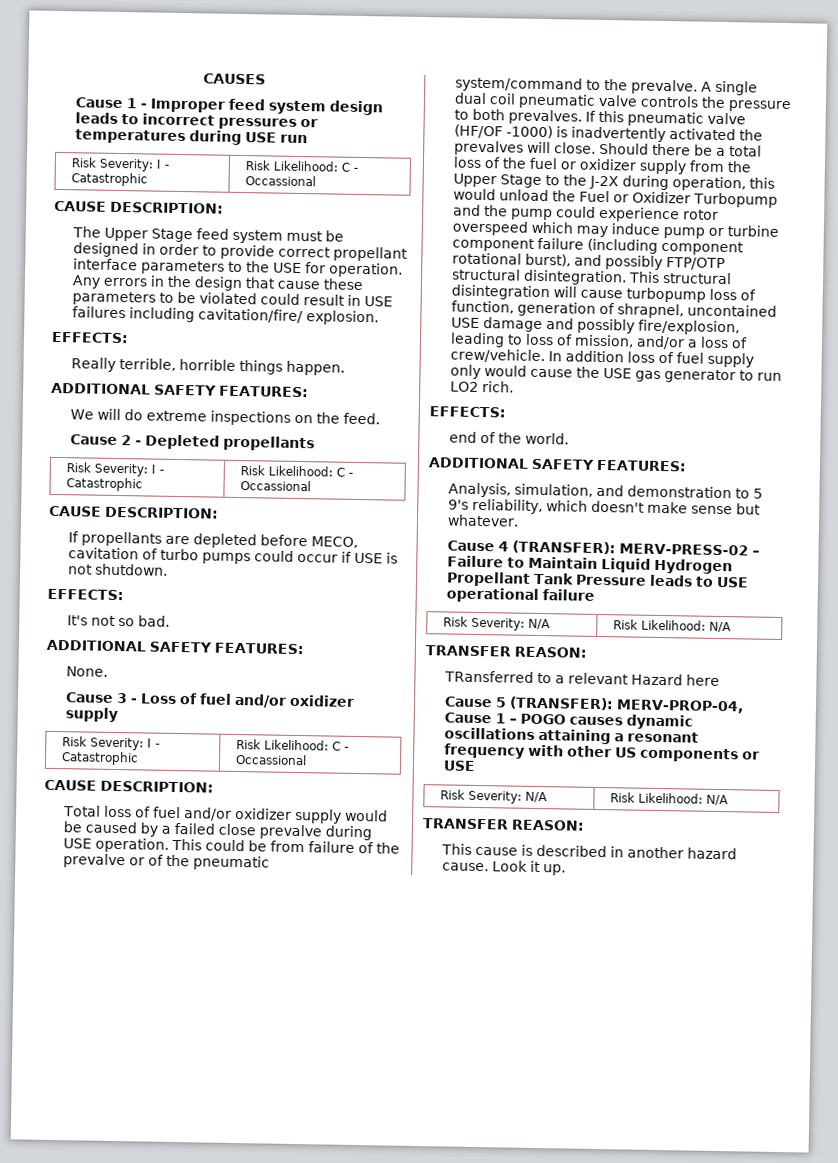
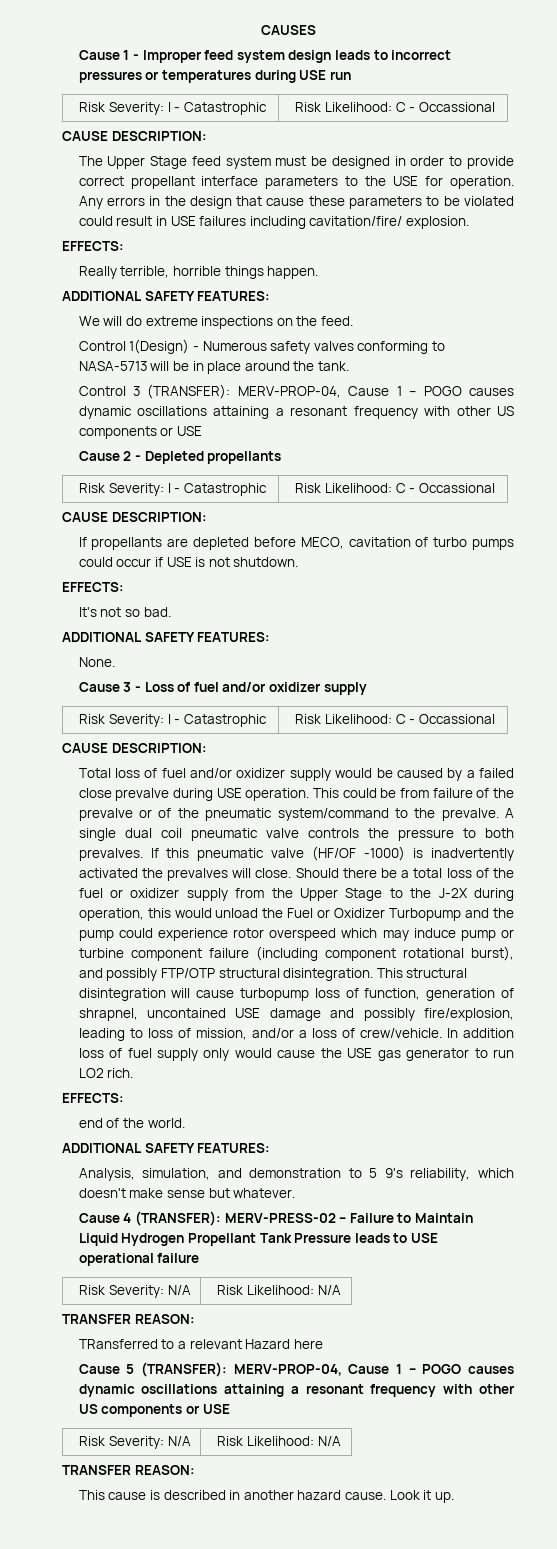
(380, 418) none -> [78,339,446,354] [78,361,350,374] [78,384,514,399] [78,406,514,419] [78,426,202,439] // Control 1(Design) - Numerous safety valves conforming to NASA-5713 will be in place around the tank. // Control 3 (TRANSFER): MERV-PROP-04, Cause 1 – POGO causes dynamic oscillations attaining a resonant frequency with other US components or USE

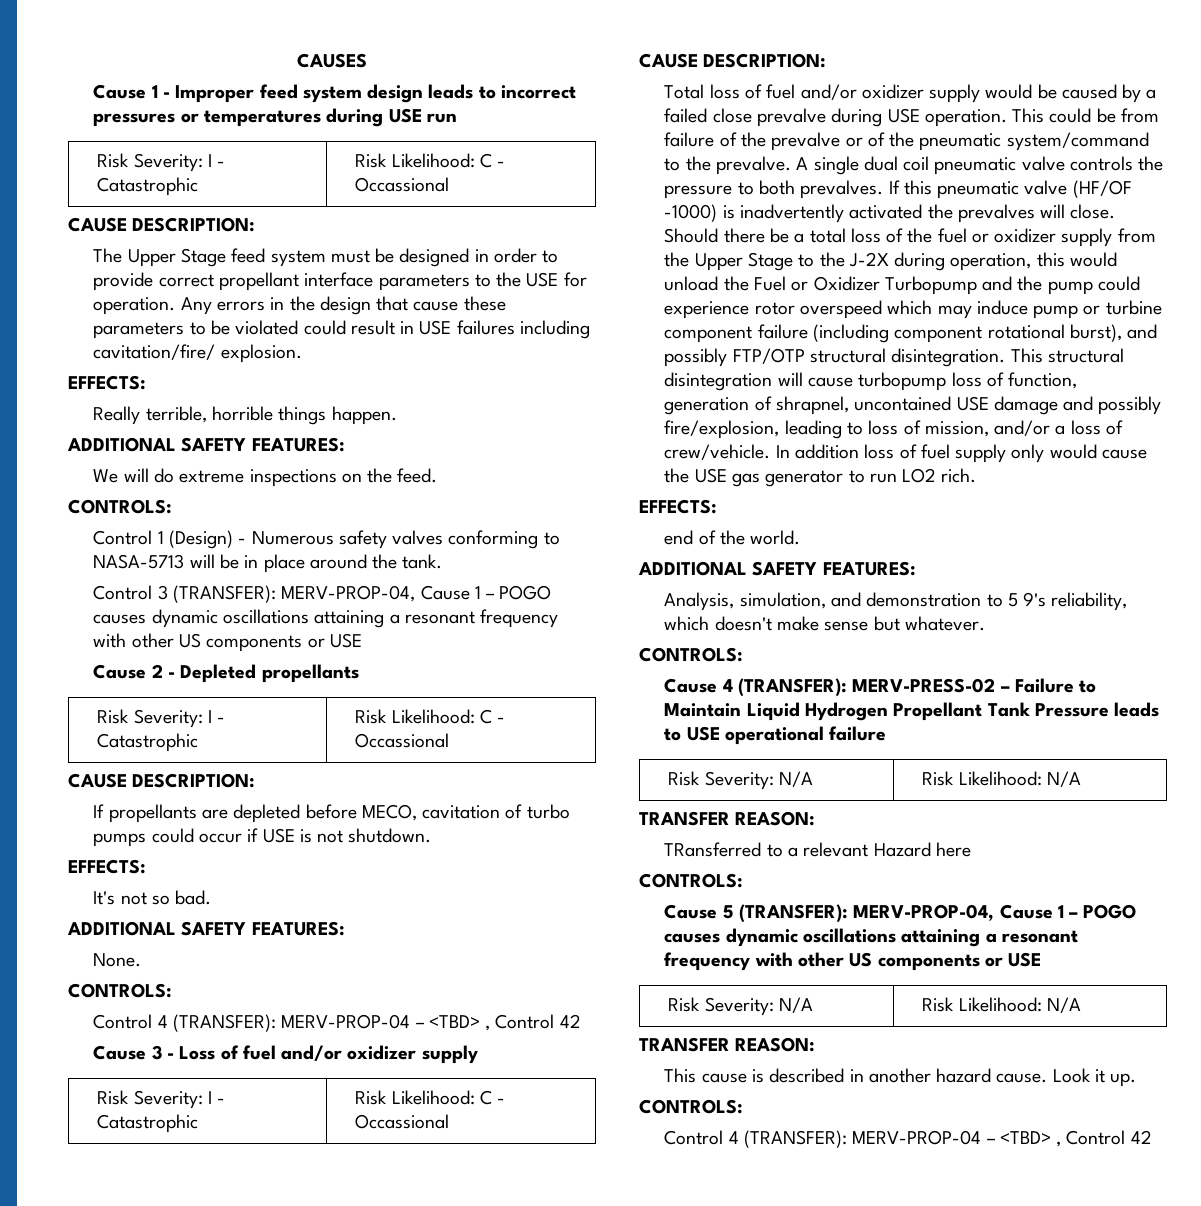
[78,339,190,354] // Control 1(Design) -> [68,499,172,514] [93,530,233,549] // CONTROLS: // Control 1 (Design)
(115, 662) none -> [68,983,172,998] [93,1014,581,1032] // CONTROLS: // Control 4 (TRANSFER): MERV-PROP-04 – <TBD> , Control 42
(296, 1193) none -> [639,647,743,662] // CONTROLS:
(323, 1344) none -> [639,873,743,888] // CONTROLS:
(455, 1497) none -> [639,1099,743,1114] [664,1130,1152,1148] // CONTROLS: // Control 4 (TRANSFER): MERV-PROP-04 – <TBD> , Control 42

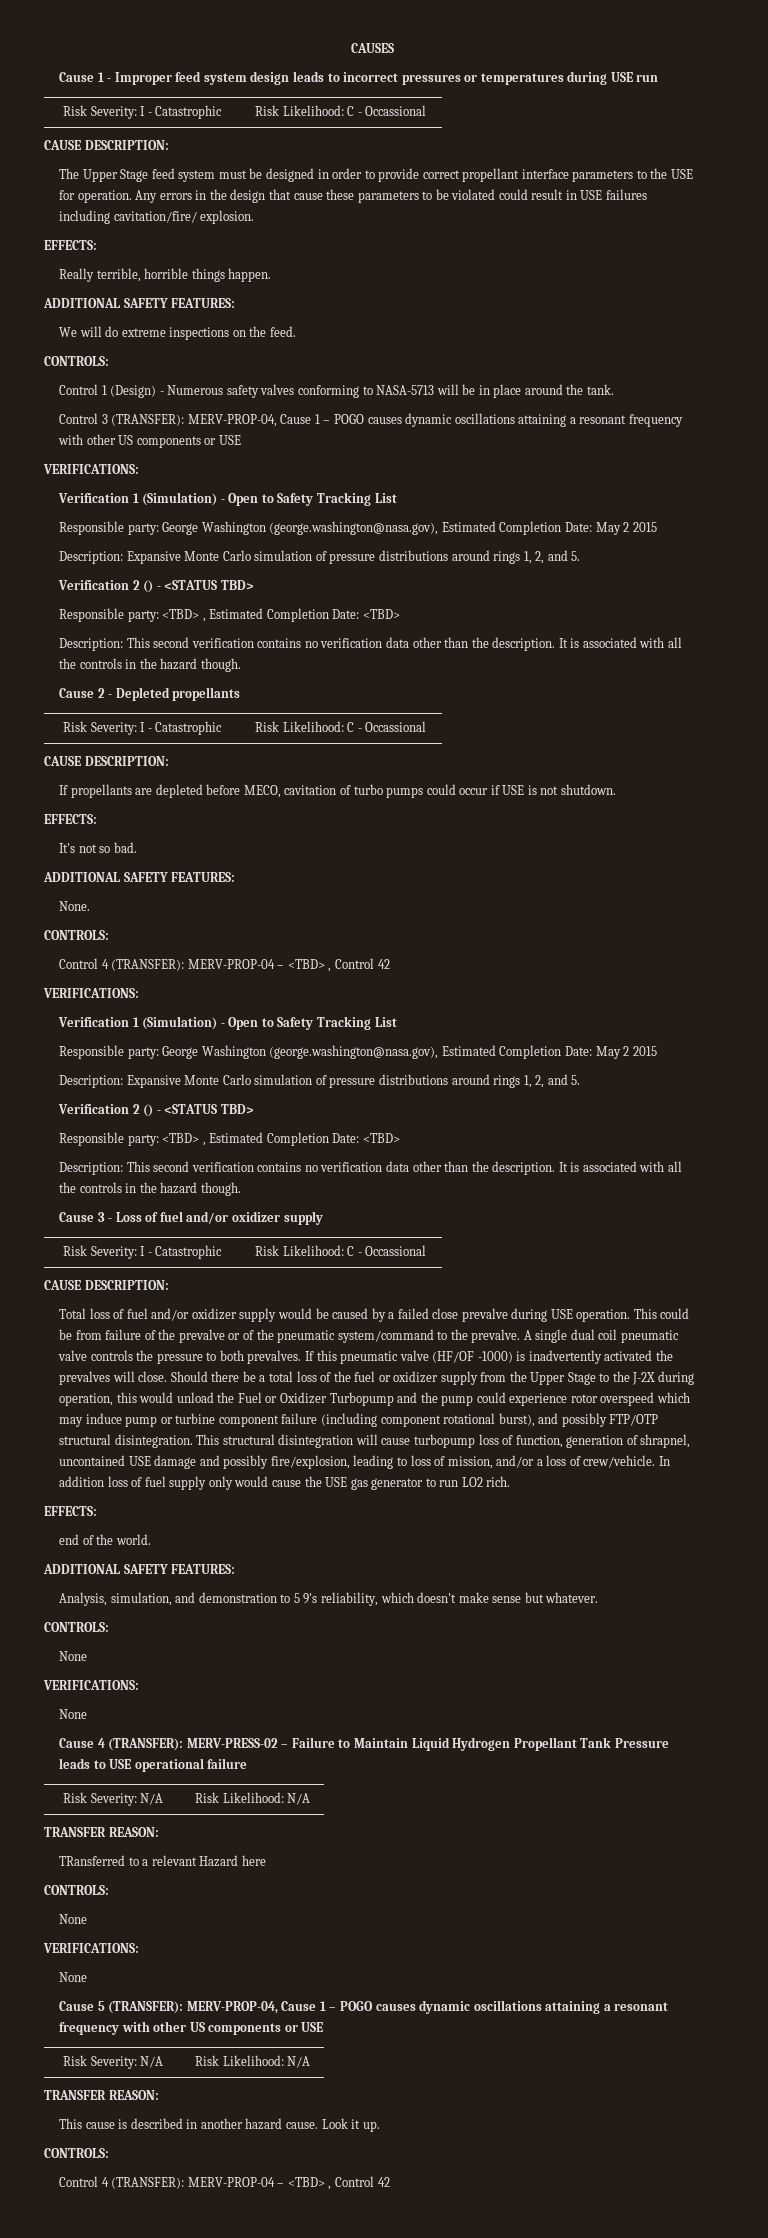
(362, 640) none -> [43,464,139,474] [58,492,397,506] [59,521,657,535] [59,550,581,564] [58,580,254,593] [59,608,401,622] [59,637,682,651] [59,658,241,672] // VERIFICATIONS: // Verification 1 (Simulation) - Open to Safety Tracking List // Responsible party: George Washington (george.washington@nasa.gov), Estimated Completion Date: May 2 2015 // Description: Expansive Monte Carlo simulation of pressure distributions around rings 1, 2, and 5. // Verification 2 () - <STATUS TBD> // Responsible party: <TBD> , Estimated Completion Date: <TBD> // Description: This second verification contains no verification data other than the description. It is associated with all the controls in the hazard though.
(581, 1021) none -> [43,988,139,998] [58,1016,397,1030] [59,1045,657,1059] [59,1074,581,1088] [58,1104,254,1117] [59,1132,401,1146] [59,1161,682,1175] [59,1182,241,1196] // VERIFICATIONS: // Verification 1 (Simulation) - Open to Safety Tracking List // Responsible party: George Washington (george.washington@nasa.gov), Estimated Completion Date: May 2 2015 // Description: Expansive Monte Carlo simulation of pressure distributions around rings 1, 2, and 5. // Verification 2 () - <STATUS TBD> // Responsible party: <TBD> , Estimated Completion Date: <TBD> // Description: This second verification contains no verification data other than the description. It is associated with all the controls in the hazard though.
(743, 654) none -> [59,1651,88,1661] [43,1680,139,1690] [59,1709,88,1719] // None // VERIFICATIONS: // None
(743, 880) none -> [59,1914,88,1924] [43,1943,139,1953] [59,1972,88,1982] // None // VERIFICATIONS: // None

